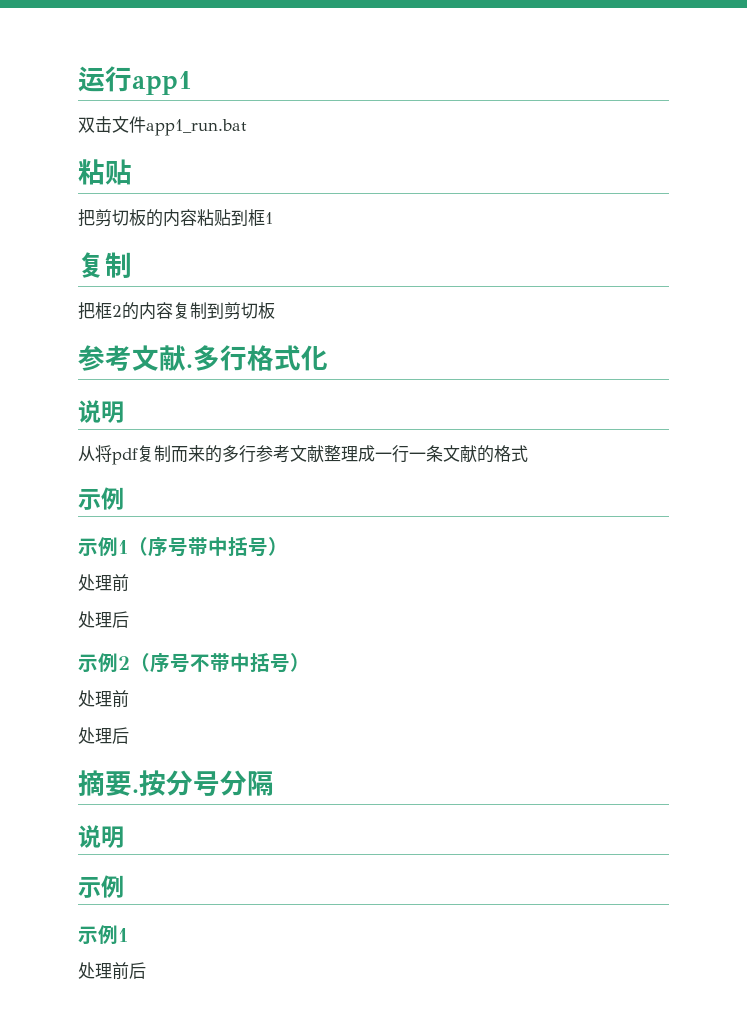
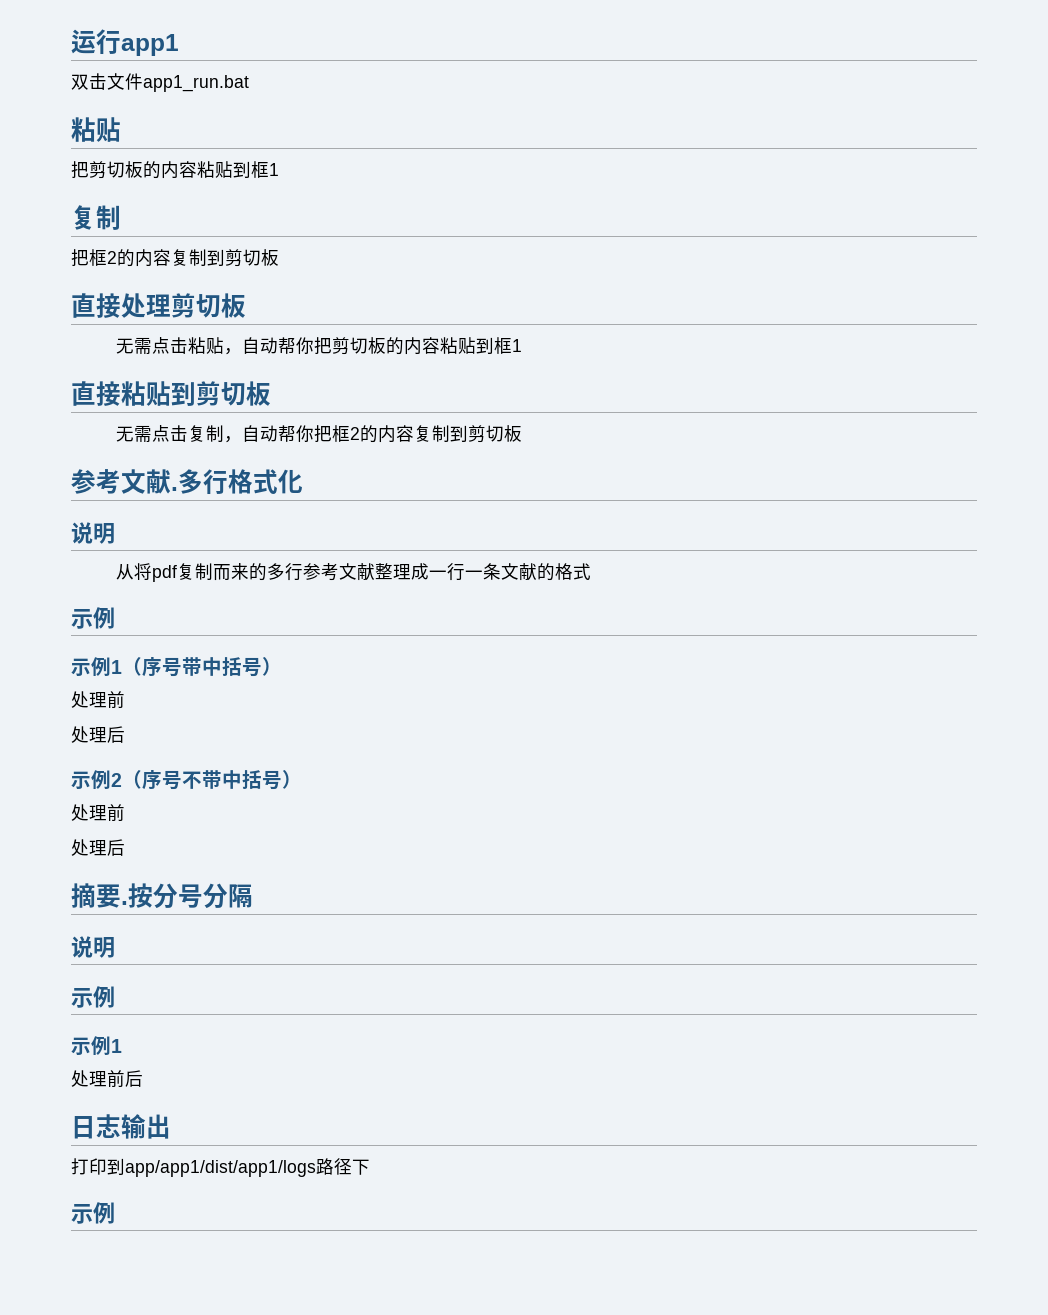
(275, 310) none -> [71,293,246,318] [116,337,523,355] [71,381,271,406] [116,425,523,443] // 直接处理剪切板 // 无需点击粘贴，自动帮你把剪切板的内容粘贴到框1 // 直接粘贴到剪切板 // 无需点击复制，自动帮你把框2的内容复制到剪切板
(146, 970) none -> [71,1114,171,1139] [71,1158,370,1177] [71,1202,115,1224] // 日志输出 // 打印到app/app1/dist/app1/logs路径下 // 示例

